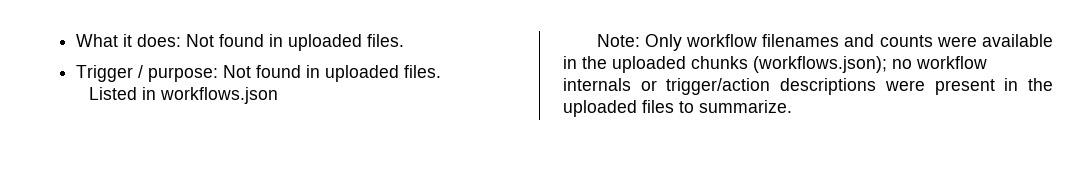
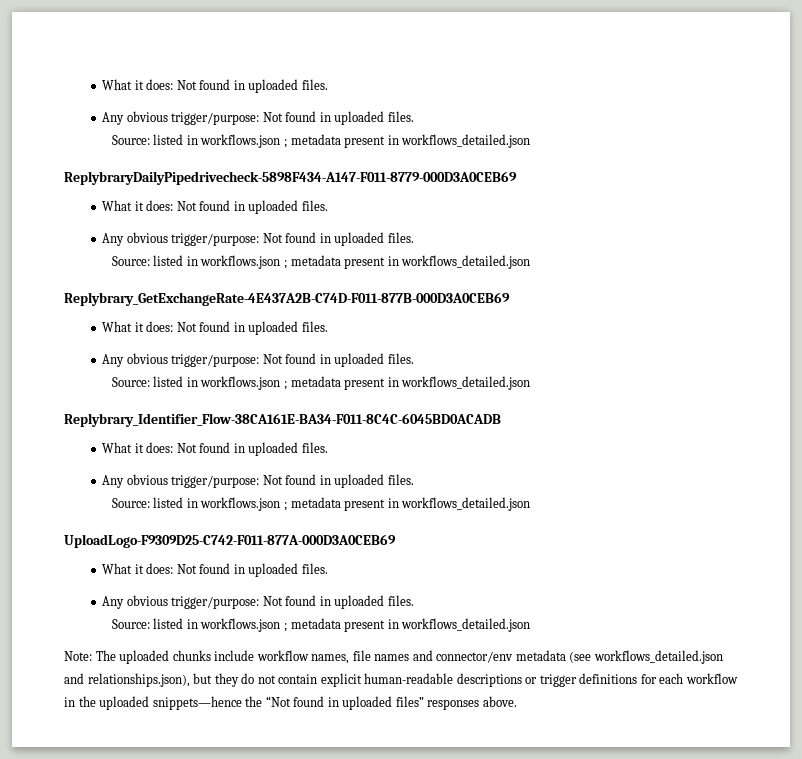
[75,34,404,51] [75,65,441,82] [88,87,278,104] [596,34,1053,51] [563,56,987,73] [563,78,1053,95] [563,100,792,117] What it does: Not found in uploaded files. // Trigger / purpose: Not found in uploaded files. // Listed in workflows.json // Note: Only workflow filenames and counts were available in the uploaded chunks (workflows.json); no workflow internals or trigger/action descriptions were present in the uploaded files to summarize. -> [102,79,328,93] [102,111,414,125] [111,134,531,148] [64,171,517,185] [102,200,328,214] [102,232,414,246] [111,255,531,269] [64,292,510,306] [102,321,328,335] [102,353,414,367] [111,376,531,390] [64,413,501,427] [102,442,328,456] [102,474,414,488] [111,497,531,511] [64,534,396,548] [102,563,328,577] [102,595,414,609] [111,618,531,632] [64,650,723,664] [64,673,738,687] [64,696,517,710] What it does: Not found in uploaded files. // Any obvious trigger/purpose: Not found in uploaded files. // Source: listed in workflows.json ; metadata present in workflows_detailed.json // ReplybraryDailyPipedrivecheck-5898F434-A147-F011-8779-000D3A0CEB69 // What it does: Not found in uploaded files. // Any obvious trigger/purpose: Not found in uploaded files. // Source: listed in workflows.json ; metadata present in workflows_detailed.json // Replybrary_GetExchangeRate-4E437A2B-C74D-F011-877B-000D3A0CEB69 // What it does: Not found in uploaded files. // Any obvious trigger/purpose: Not found in uploaded files. // Source: listed in workflows.json ; metadata present in workflows_detailed.json // Replybrary_Identifier_Flow-38CA161E-BA34-F011-8C4C-6045BD0ACADB // What it does: Not found in uploaded files. // Any obvious trigger/purpose: Not found in uploaded files. // Source: listed in workflows.json ; metadata present in workflows_detailed.json // UploadLogo-F9309D25-C742-F011-877A-000D3A0CEB69 // What it does: Not found in uploaded files. // Any obvious trigger/purpose: Not found in uploaded files. // Source: listed in workflows.json ; metadata present in workflows_detailed.json // Note: The uploaded chunks include workflow names, file names and connector/env metadata (see workflows_detailed.json and relationships.json), but they do not contain explicit human-readable descriptions or trigger definitions for each workflow in the uploaded snippets—hence the “Not found in uploaded files” responses above.

